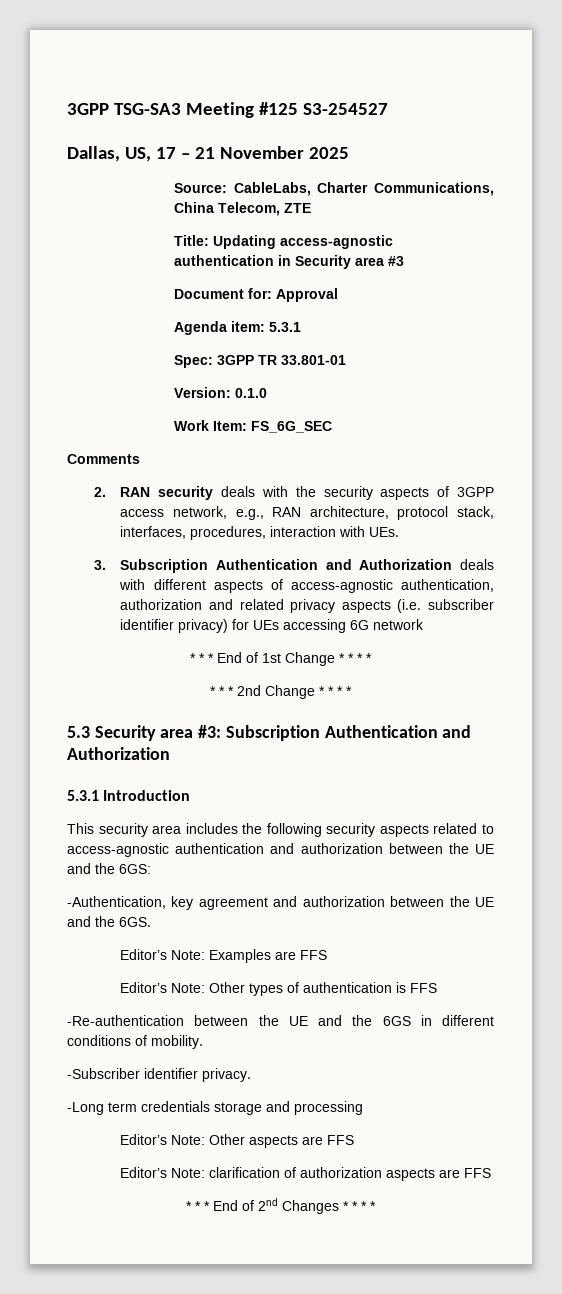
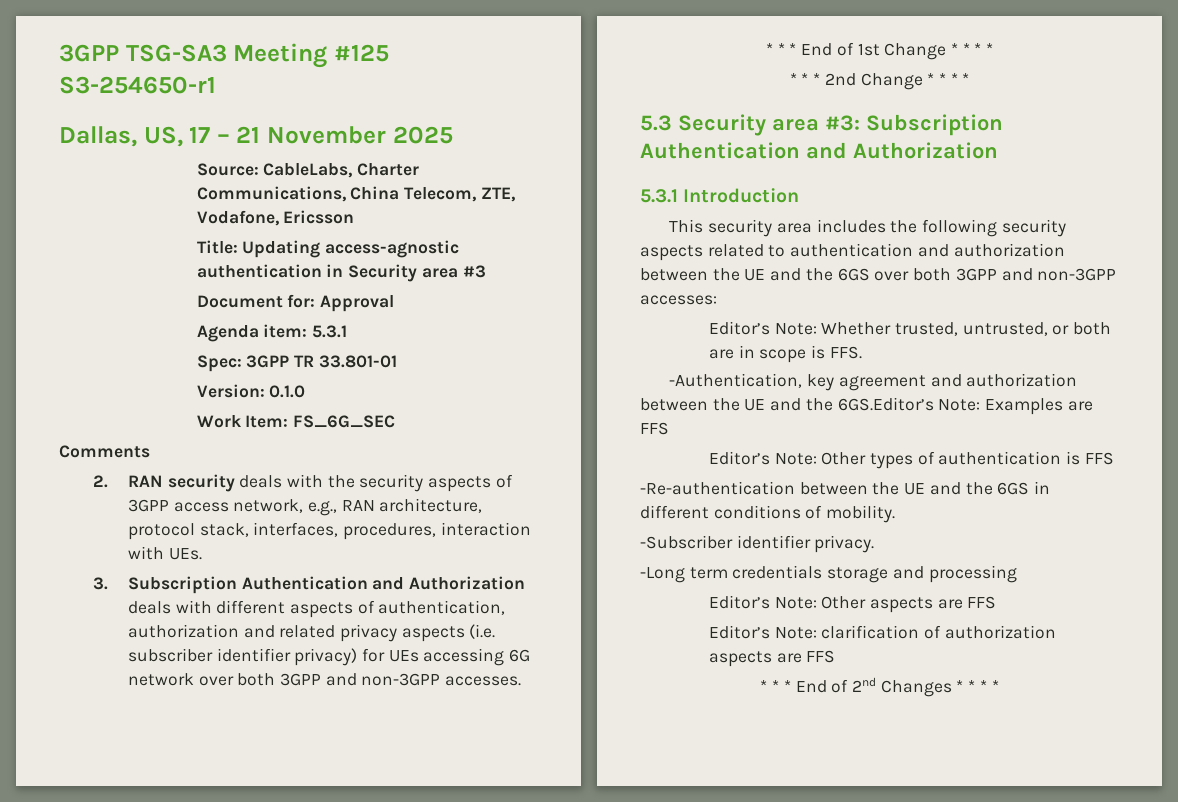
[302,103,388,115] S3-254527 -> [59,76,216,94] S3-254650-r1
[283,203,311,213] ZTE -> [480,187,515,202] [196,210,355,226] ZTE, Vodafone, Ericsson
[290,579,393,593] access-agnostic -> (375, 607) none
(425, 624) none -> [198,673,522,686] over both 3GPP and non-3GPP accesses.
[67,843,169,857] access-agnostic -> (786, 251) none
[119,864,151,874] 6GS: -> [837,268,1117,281] [640,295,717,305] [708,321,1112,336] [708,345,862,363] 6GS over both 3GPP and non-3GPP accesses: // Editor’s Note: Whether trusted, untrusted, or both are in scope is FFS.
[119,917,151,927] [120,949,168,960] 6GS. // Editor’s -> [837,397,934,411] 6GS.Editor’s

